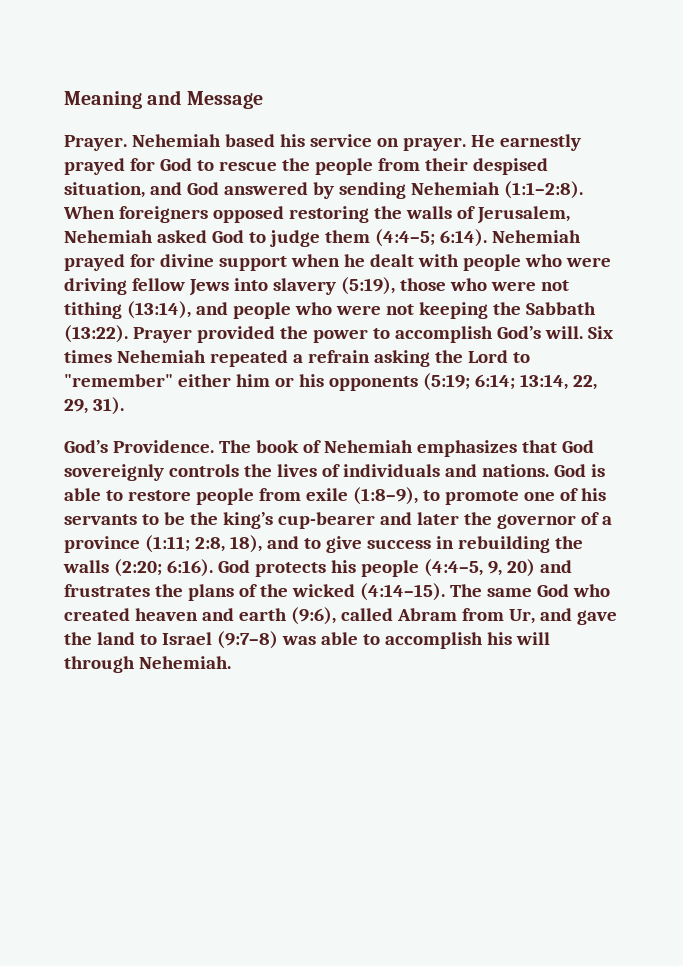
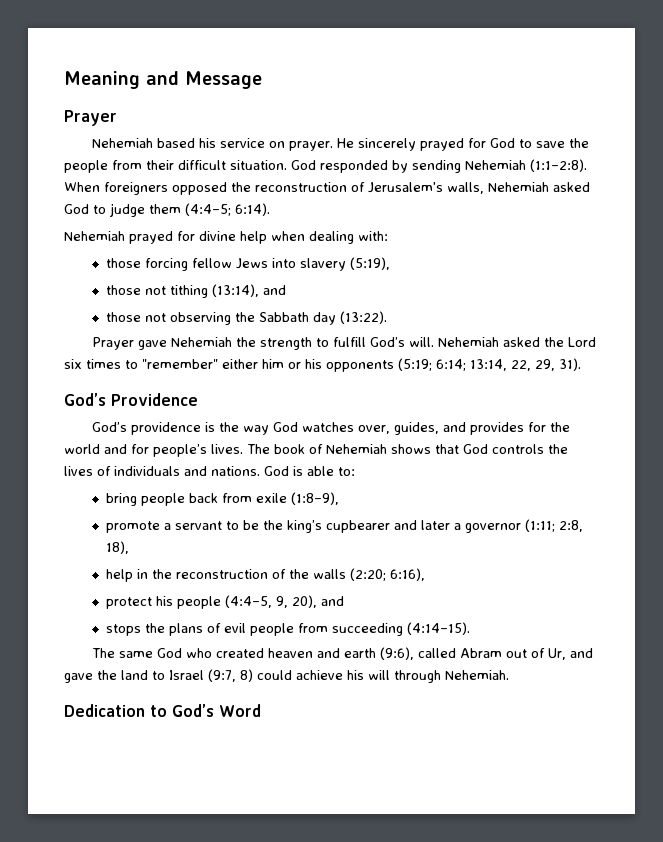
[64,135,127,151] Prayer. -> [64,110,117,126] Prayer //
[499,134,581,151] earnestly -> [358,138,417,151] sincerely
[218,161,277,171] rescue -> [536,141,566,148] save
[472,158,548,175] [64,182,308,198] despised situation, and God answered -> [178,160,388,173] difficult situation. God responded
[288,206,570,224] restoring the walls of Jerusalem, -> [231,182,484,194] the reconstruction of Jerusalem's walls,
(487, 238) none -> (270, 209) //
[218,254,611,271] [64,278,127,295] support when he dealt with people who were driving -> [240,231,388,244] [105,258,188,271] help when dealing with: // those forcing
[399,278,536,291] those who were -> [105,285,141,295] // those
[232,302,488,319] people who were not keeping -> [105,312,231,325] // those not observing
(596, 308) none -> [312,312,336,325] day
[132,326,613,343] [64,350,508,367] Prayer provided the power to accomplish God’s will. Six times Nehemiah repeated a refrain asking the Lord -> [92,337,597,350] [64,359,121,369] // Prayer gave Nehemiah the strength to fulfill God’s will. Nehemiah asked the Lord six times
[112,440,214,453] Providence. -> [111,393,198,406] [92,422,571,435] [64,444,243,457] Providence // God’s providence is the way God watches over, guides, and provides for the world and for people’s lives.
[416,440,517,457] emphasizes -> [391,444,431,454] shows
[64,464,164,481] sovereignly -> (488, 449) none
[105,488,254,505] to restore people -> [338,467,355,476] [105,493,218,506] to: // bring people back
[422,488,606,505] [64,514,137,525] to promote one of his servants -> [105,521,222,533] // promote a servant
[277,512,375,529] cup-bearer -> [325,520,390,533] cupbearer
[463,512,612,529] [64,535,583,553] [63,559,326,577] the governor of a province (1:11; 2:8, 18), and to give success in rebuilding the walls (2:20; 6:16). God protects -> [453,519,583,533] [105,541,129,554] [105,568,425,582] [105,597,152,609] a governor (1:11; 2:8, 18), // help in the reconstruction of the walls (2:20; 6:16), // protect
[506,559,572,577] [64,584,150,597] 20) and frustrates -> [291,595,344,608] [105,624,141,636] 20), and // stops
[259,584,355,597] the wicked -> [223,623,403,636] evil people from succeeding
(445, 592) none -> (470, 628) //
[461,608,504,621] from -> [506,648,546,658] out of
[216,631,483,649] (9:7–8) was able to accomplish -> [208,669,343,682] (9:7, 8) could achieve
(231, 662) none -> [64,704,261,717] // Dedication to God’s Word

